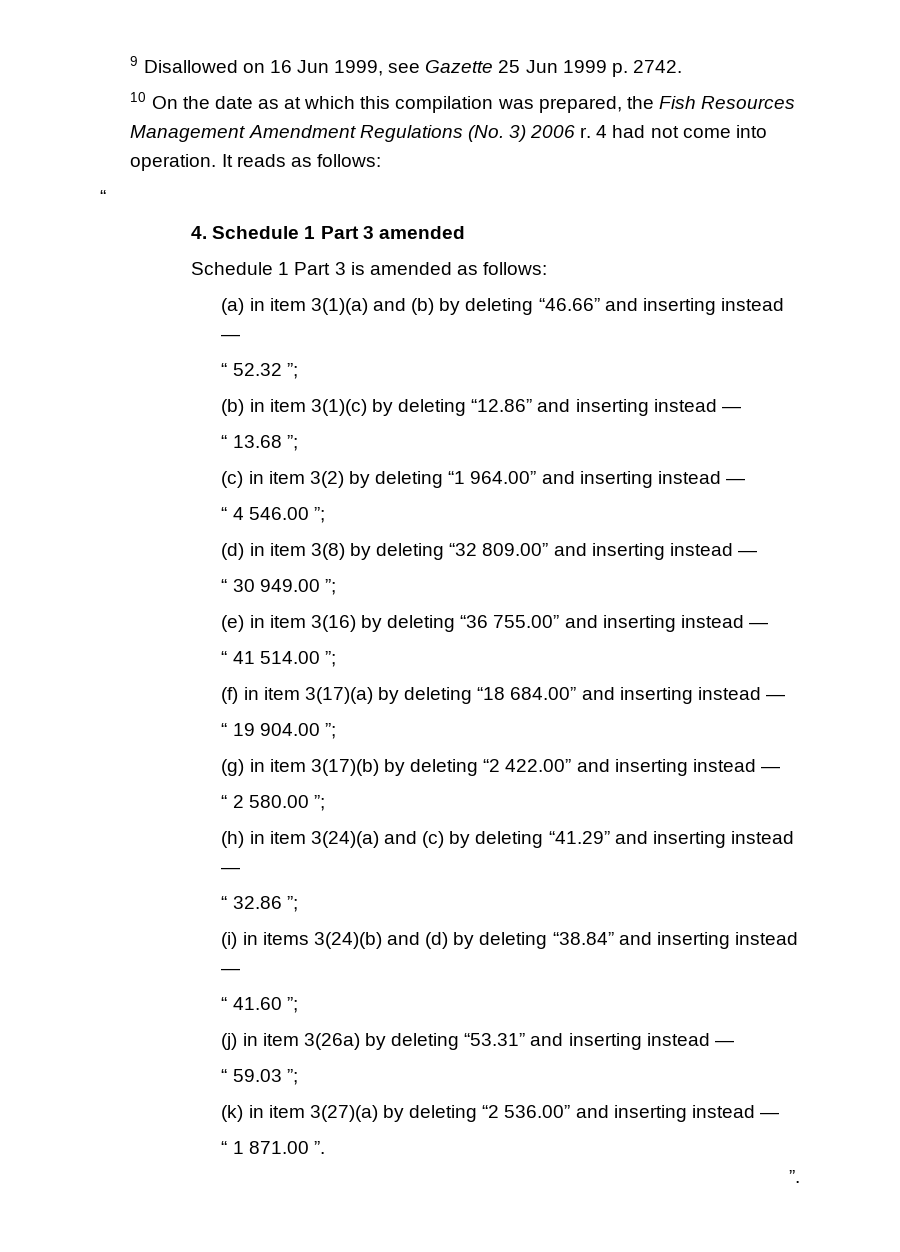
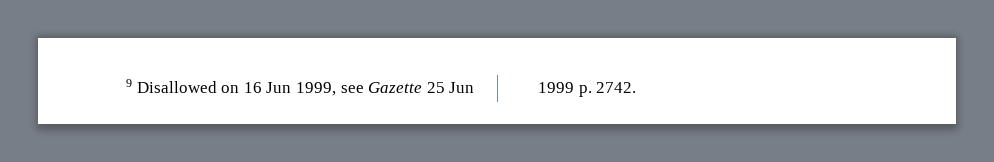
[130,92,796,113] [130,125,767,142] [130,154,381,171] [100,190,106,203] [191,226,465,239] [191,262,548,275] [221,298,784,315] [221,334,241,340] [221,363,298,379] [221,399,741,416] [221,435,298,451] [221,471,745,488] [221,507,325,523] [221,543,757,560] [221,579,336,595] [221,615,768,632] [221,651,336,667] [221,687,785,704] [221,723,336,739] [221,759,780,776] [221,795,325,811] [221,831,794,848] [221,867,241,873] [221,896,298,912] [221,932,798,949] [221,968,241,974] [221,997,298,1013] [221,1033,734,1050] [221,1069,298,1085] [221,1105,779,1122] [221,1141,325,1154] [789,1170,800,1183] // 10 On the date as at which this compilation was prepared, the Fish Resources Management Amendment Regulations (No. 3) 2006 r. 4 had not come into operation. It reads as follows: // “ // 4. Schedule 1 Part 3 amended // Schedule 1 Part 3 is amended as follows: // (a) in item 3(1)(a) and (b) by deleting “46.66” and inserting instead — // “ 52.32 ”; // (b) in item 3(1)(c) by deleting “12.86” and inserting instead — // “ 13.68 ”; // (c) in item 3(2) by deleting “1 964.00” and inserting instead — // “ 4 546.00 ”; // (d) in item 3(8) by deleting “32 809.00” and inserting instead — // “ 30 949.00 ”; // (e) in item 3(16) by deleting “36 755.00” and inserting instead — // “ 41 514.00 ”; // (f) in item 3(17)(a) by deleting “18 684.00” and inserting instead — // “ 19 904.00 ”; // (g) in item 3(17)(b) by deleting “2 422.00” and inserting instead — // “ 2 580.00 ”; // (h) in item 3(24)(a) and (c) by deleting “41.29” and inserting instead — // “ 32.86 ”; // (i) in items 3(24)(b) and (d) by deleting “38.84” and inserting instead — // “ 41.60 ”; // (j) in item 3(26a) by deleting “53.31” and inserting instead — // “ 59.03 ”; // (k) in item 3(27)(a) by deleting “2 536.00” and inserting instead — // “ 1 871.00 ”. // ”. -> (637, 87) none

